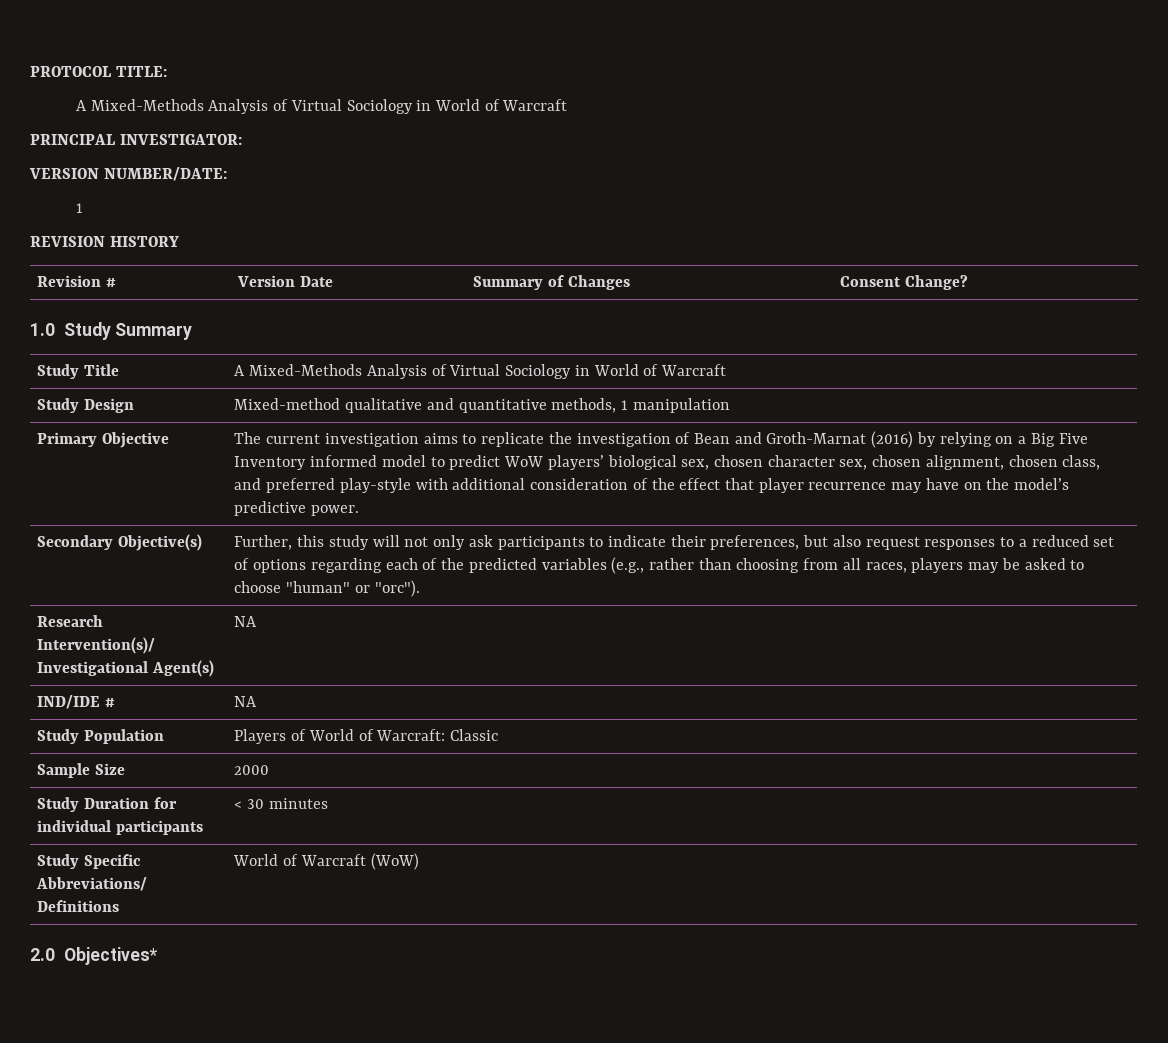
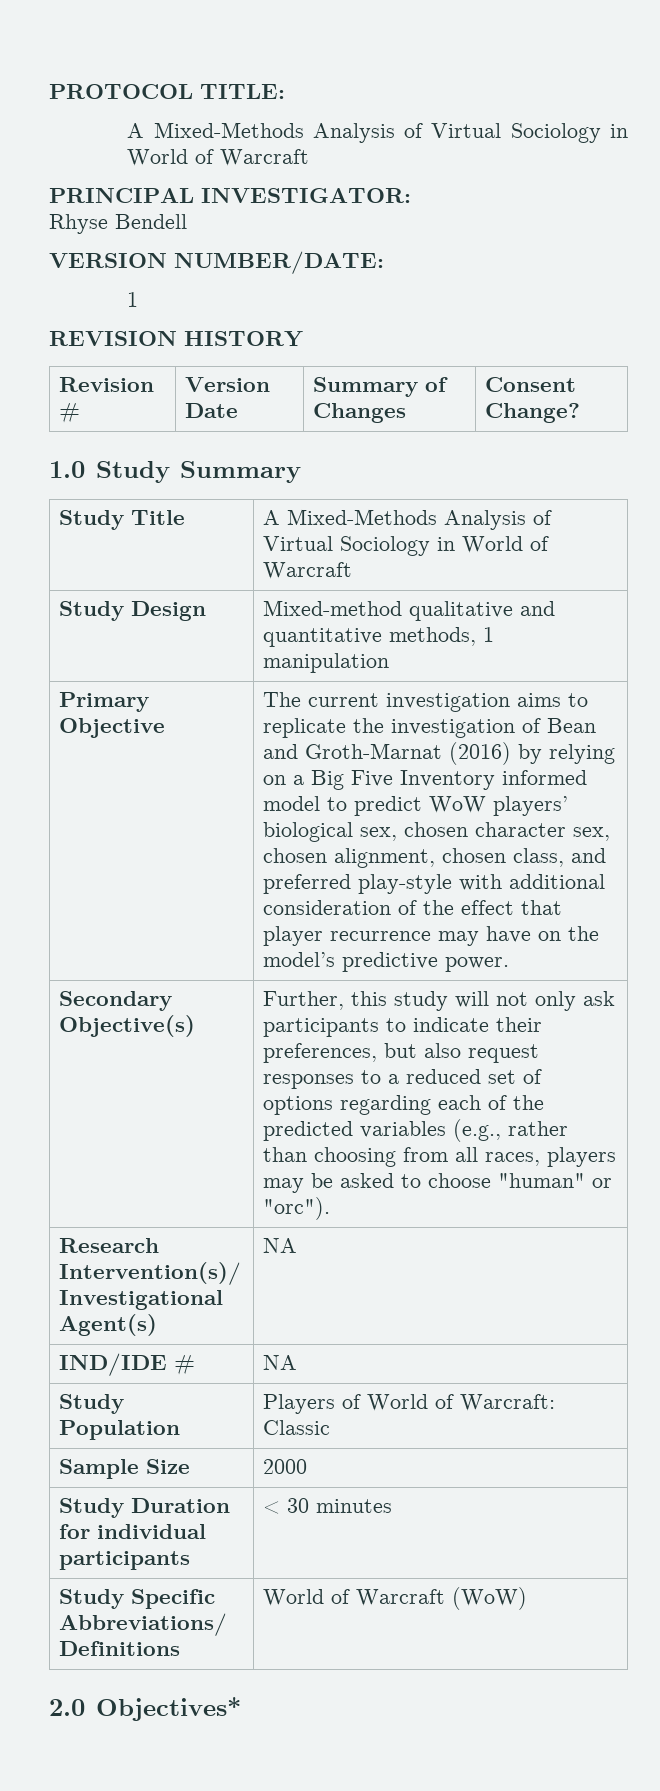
(242, 139) none -> [49,214,187,234] // Rhyse Bendell

